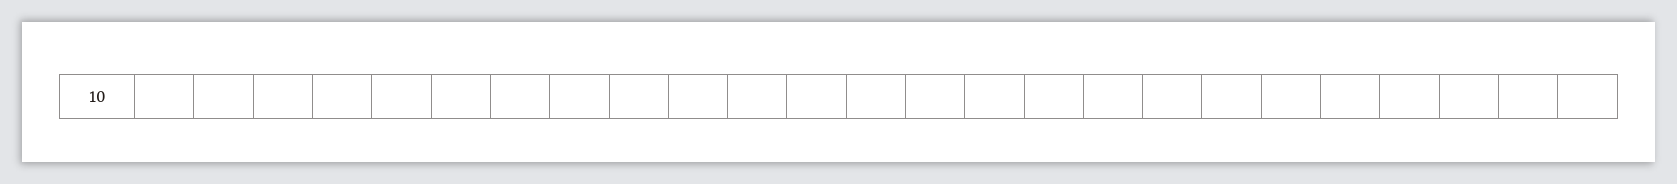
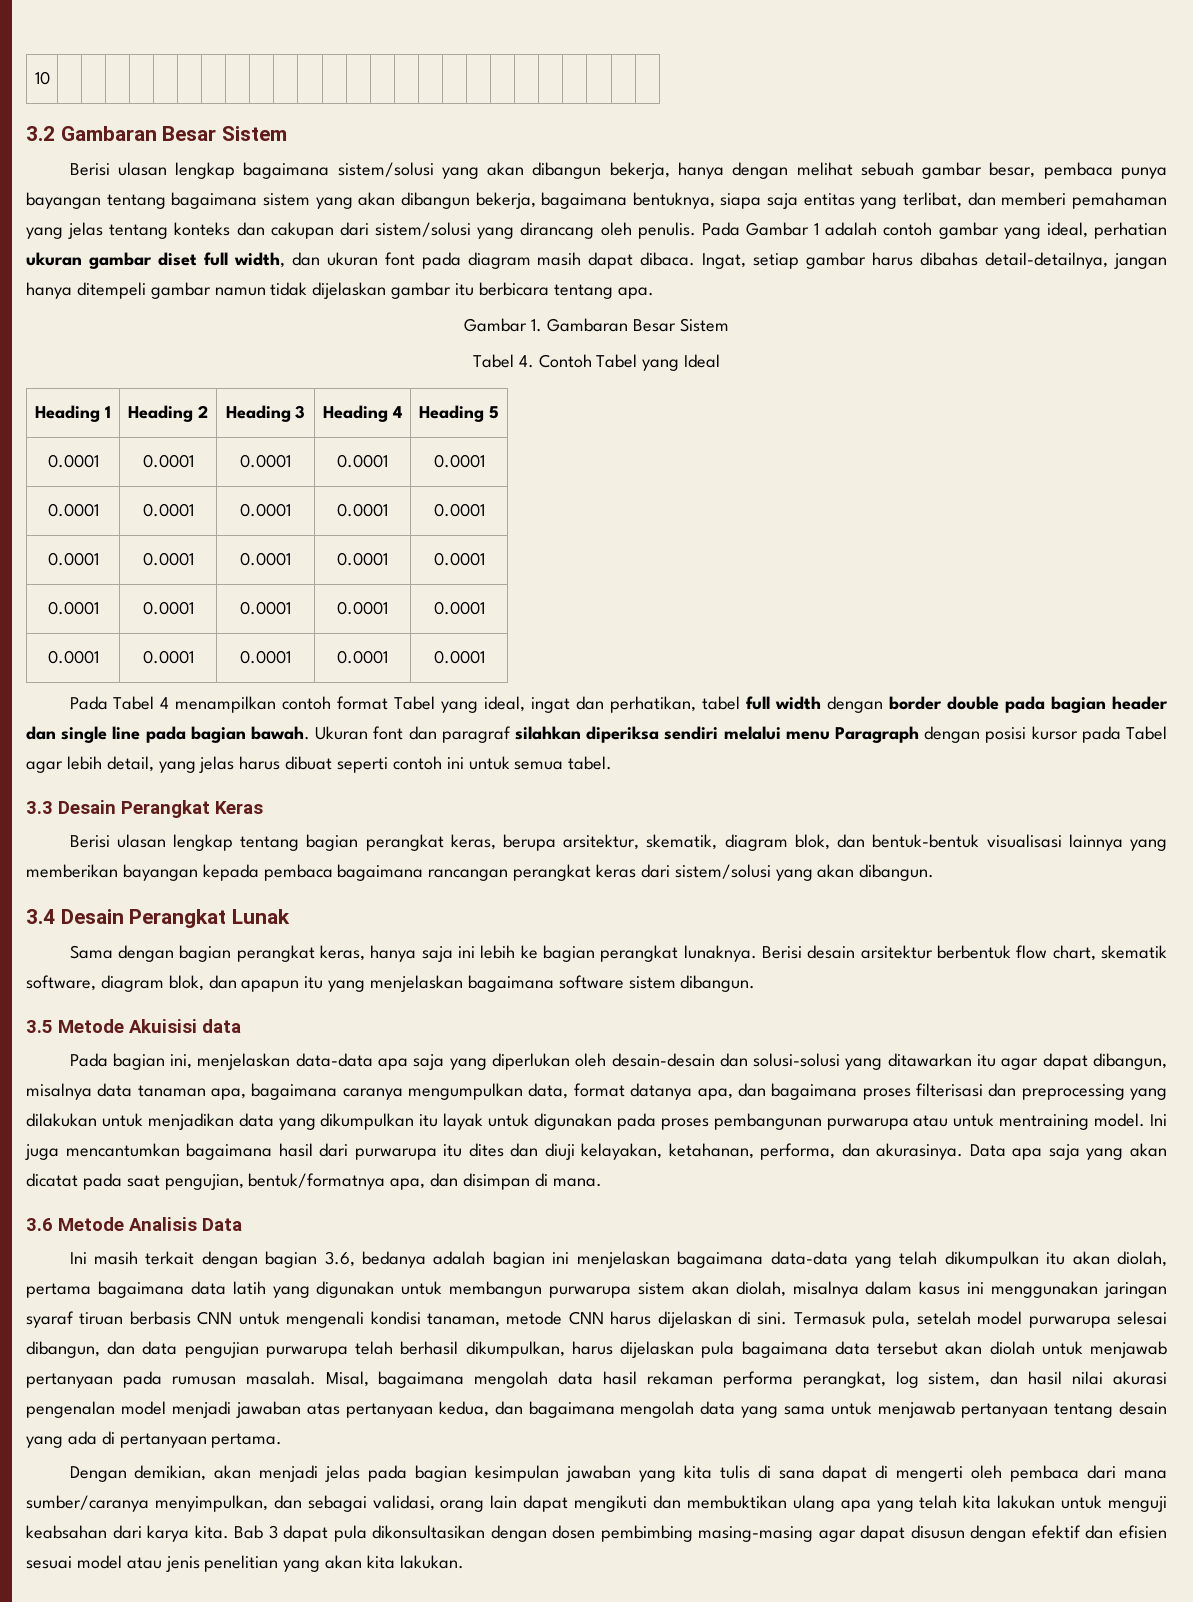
(106, 96) none -> [26,126,288,141] [69,162,1167,179] [26,192,1167,209] [26,222,1167,239] [26,252,1167,269] [26,282,654,299] [464,318,729,332] [472,354,721,371] [35,405,111,422] [128,405,208,422] [225,405,306,422] [323,405,402,422] [419,405,499,422] [47,454,99,468] [142,454,194,468] [240,454,291,468] [337,454,388,468] [433,454,485,468] [47,503,99,517] [142,503,194,517] [240,503,291,517] [337,503,388,517] [433,503,485,517] [47,552,99,566] [142,552,194,566] [240,552,291,566] [337,552,388,566] [433,552,485,566] [47,601,99,615] [142,601,194,615] [240,601,291,615] [337,601,388,615] [433,601,485,615] [47,650,99,664] [142,650,194,664] [240,650,291,664] [337,650,388,664] [433,650,485,664] [69,696,1168,713] [26,726,1168,743] [26,756,613,773] [26,800,263,818] [69,834,1167,851] [26,864,935,881] [26,909,291,928] [69,945,1167,962] [26,975,756,992] [26,1019,241,1033] [69,1053,1167,1070] [26,1083,1168,1100] [26,1113,1168,1130] [25,1143,1167,1160] [26,1173,602,1190] [26,1217,242,1231] [69,1251,1167,1268] [26,1281,1167,1298] [26,1311,1168,1328] [26,1341,1168,1358] [26,1371,1167,1388] [26,1401,1168,1418] [26,1431,283,1448] [69,1465,1168,1482] [26,1495,1168,1512] [26,1525,1167,1542] [26,1555,464,1572] // 3.2 Gambaran Besar Sistem // Berisi ulasan lengkap bagaimana sistem/solusi yang akan dibangun bekerja, hanya dengan melihat sebuah gambar besar, pembaca punya bayangan tentang bagaimana sistem yang akan dibangun bekerja, bagaimana bentuknya, siapa saja entitas yang terlibat, dan memberi pemahaman yang jelas tentang konteks dan cakupan dari sistem/solusi yang dirancang oleh penulis. Pada Gambar 1 adalah contoh gambar yang ideal, perhatian ukuran gambar diset full width, dan ukuran font pada diagram masih dapat dibaca. Ingat, setiap gambar harus dibahas detail-detailnya, jangan hanya ditempeli gambar namun tidak dijelaskan gambar itu berbicara tentang apa. // Gambar 1. Gambaran Besar Sistem // Tabel 4. Contoh Tabel yang Ideal // Heading 1 | Heading 2 | Heading 3 | Heading 4 | Heading 5 // 0.0001 | 0.0001 | 0.0001 | 0.0001 | 0.0001 // 0.0001 | 0.0001 | 0.0001 | 0.0001 | 0.0001 // 0.0001 | 0.0001 | 0.0001 | 0.0001 | 0.0001 // 0.0001 | 0.0001 | 0.0001 | 0.0001 | 0.0001 // 0.0001 | 0.0001 | 0.0001 | 0.0001 | 0.0001 // Pada Tabel 4 menampilkan contoh format Tabel yang ideal, ingat dan perhatikan, tabel full width dengan border double pada bagian header dan single line pada bagian bawah. Ukuran font dan paragraf silahkan diperiksa sendiri melalui menu Paragraph dengan posisi kursor pada Tabel agar lebih detail, yang jelas harus dibuat seperti contoh ini untuk semua tabel. // 3.3 Desain Perangkat Keras // Berisi ulasan lengkap tentang bagian perangkat keras, berupa arsitektur, skematik, diagram blok, dan bentuk-bentuk visualisasi lainnya yang memberikan bayangan kepada pembaca bagaimana rancangan perangkat keras dari sistem/solusi yang akan dibangun. // 3.4 Desain Perangkat Lunak // Sama dengan bagian perangkat keras, hanya saja ini lebih ke bagian perangkat lunaknya. Berisi desain arsitektur berbentuk flow chart, skematik software, diagram blok, dan apapun itu yang menjelaskan bagaimana software sistem dibangun. // 3.5 Metode Akuisisi data // Pada bagian ini, menjelaskan data-data apa saja yang diperlukan oleh desain-desain dan solusi-solusi yang ditawarkan itu agar dapat dibangun, misalnya data tanaman apa, bagaimana caranya mengumpulkan data, format datanya apa, dan bagaimana proses filterisasi dan preprocessing yang dilakukan untuk menjadikan data yang dikumpulkan itu layak untuk digunakan pada proses pembangunan purwarupa atau untuk mentraining model. Ini juga mencantumkan bagaimana hasil dari purwarupa itu dites dan diuji kelayakan, ketahanan, performa, dan akurasinya. Data apa saja yang akan dicatat pada saat pengujian, bentuk/formatnya apa, dan disimpan di mana. // 3.6 Metode Analisis Data // Ini masih terkait dengan bagian 3.6, bedanya adalah bagian ini menjelaskan bagaimana data-data yang telah dikumpulkan itu akan diolah, pertama bagaimana data latih yang digunakan untuk membangun purwarupa sistem akan diolah, misalnya dalam kasus ini menggunakan jaringan syaraf tiruan berbasis CNN untuk mengenali kondisi tanaman, metode CNN harus dijelaskan di sini. Termasuk pula, setelah model purwarupa selesai dibangun, dan data pengujian purwarupa telah berhasil dikumpulkan, harus dijelaskan pula bagaimana data tersebut akan diolah untuk menjawab pertanyaan pada rumusan masalah. Misal, bagaimana mengolah data hasil rekaman performa perangkat, log sistem, dan hasil nilai akurasi pengenalan model menjadi jawaban atas pertanyaan kedua, dan bagaimana mengolah data yang sama untuk menjawab pertanyaan tentang desain yang ada di pertanyaan pertama. // Dengan demikian, akan menjadi jelas pada bagian kesimpulan jawaban yang kita tulis di sana dapat di mengerti oleh pembaca dari mana sumber/caranya menyimpulkan, dan sebagai validasi, orang lain dapat mengikuti dan membuktikan ulang apa yang telah kita lakukan untuk menguji keabsahan dari karya kita. Bab 3 dapat pula dikonsultasikan dengan dosen pembimbing masing-masing agar dapat disusun dengan efektif dan efisien sesuai model atau jenis penelitian yang akan kita lakukan.

